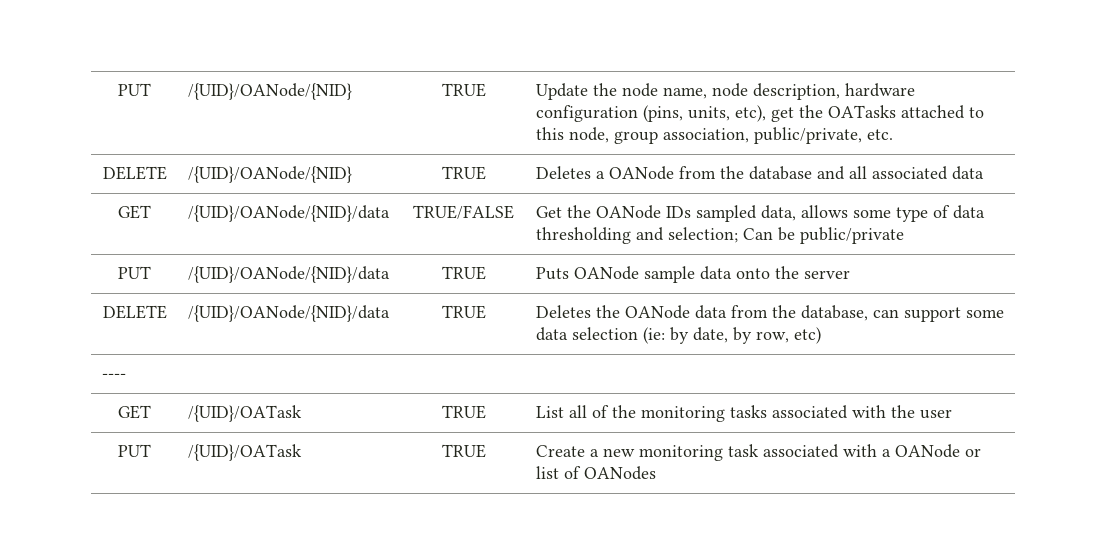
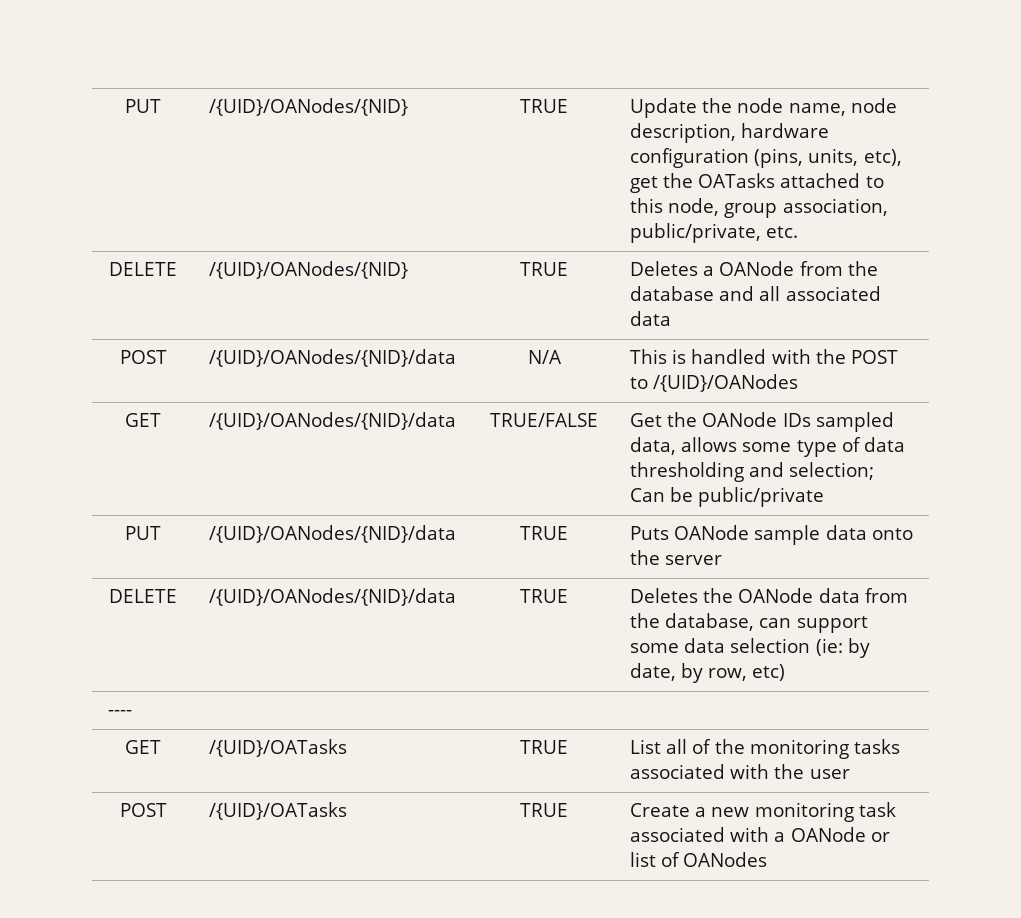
[118,83,151,96] [187,83,352,100] PUT | /{UID}/OANode/{NID} -> [125,99,161,113] [209,98,409,116] PUT | /{UID}/OANodes/{NID}
[187,166,352,183] /{UID}/OANode/{NID} -> [209,261,409,279] /{UID}/OANodes/{NID}
[118,205,151,219] [187,205,390,222] // GET | /{UID}/OANode/{NID}/data -> [119,350,167,364] [209,349,457,367] [527,350,562,364] [630,349,898,364] [630,374,799,392] [125,413,161,427] [209,412,457,430] // POST | /{UID}/OANodes/{NID}/data | N/A | This is handled with the POST to /{UID}/OANodes // GET | /{UID}/OANodes/{NID}/data
[187,266,390,283] /{UID}/OANode/{NID}/data -> [209,525,457,543] /{UID}/OANodes/{NID}/data
[187,305,390,322] /{UID}/OANode/{NID}/data -> [209,588,457,606] /{UID}/OANodes/{NID}/data
[187,405,302,422] /{UID}/OATask -> [209,739,348,757] /{UID}/OATasks
[118,444,151,457] [187,444,302,461] PUT | /{UID}/OATask -> [119,803,167,817] [209,802,348,820] POST | /{UID}/OATasks

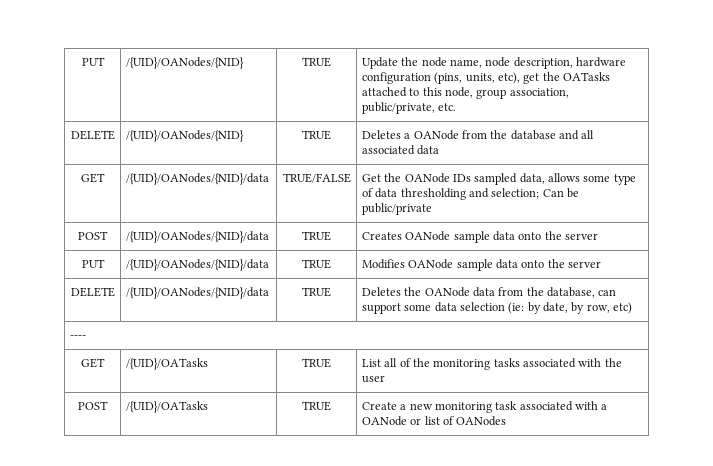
[119,350,167,364] [209,349,457,367] [527,350,562,364] [630,349,898,364] [630,374,799,392] // POST | /{UID}/OANodes/{NID}/data | N/A | This is handled with the POST to /{UID}/OANodes -> (440, 150) none
(825, 497) none -> [78,231,108,240] [125,231,269,243] [302,231,331,241] [361,231,599,243] // POST | /{UID}/OANodes/{NID}/data | TRUE | Creates OANode sample data onto the server
[630,526,670,540] Puts -> [361,259,405,269] Modifies

